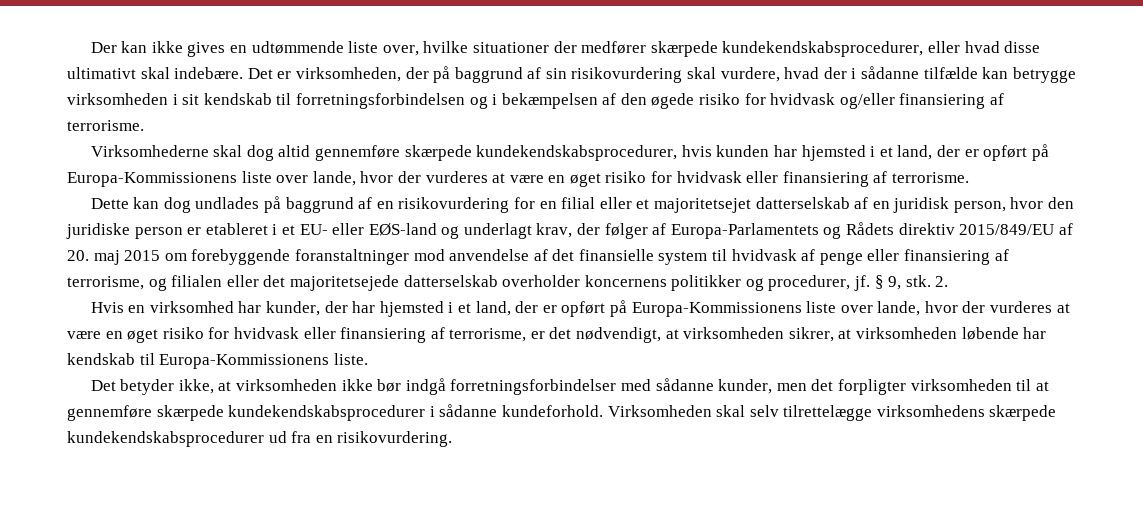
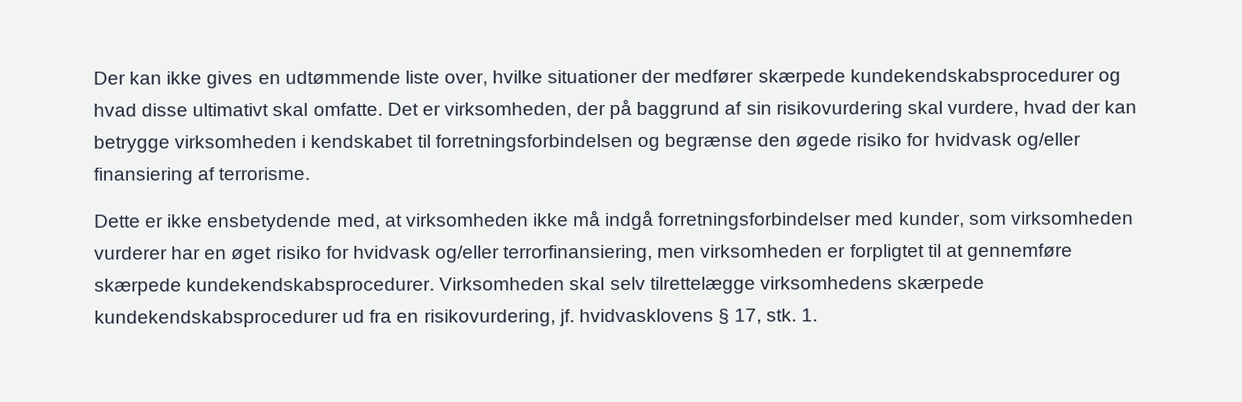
[722,41,960,57] kundekendskabsprocedurer, eller -> [849,68,1121,87] kundekendskabsprocedurer og
[174,67,244,79] indebære. -> [312,102,383,116] omfatte.
[851,66,978,79] i sådanne tilfælde -> (1102, 107) none
[182,93,272,105] sit kendskab -> [310,134,414,148] kendskabet
[492,93,617,109] i bekæmpelsen af -> [663,133,753,151] begrænse
[90,144,1049,161] [67,171,970,187] [90,196,1075,213] [66,222,1073,239] [67,249,1009,265] [67,275,949,291] [90,300,1070,317] [67,327,1047,343] [67,353,368,369] [90,378,1049,395] [67,404,603,421] Virksomhederne skal dog altid gennemføre skærpede kundekendskabsprocedurer, hvis kunden har hjemsted i et land, der er opført på Europa-Kommissionens liste over lande, hvor der vurderes at være en øget risiko for hvidvask eller finansiering af terrorisme. // Dette kan dog undlades på baggrund af en risikovurdering for en filial eller et majoritetsejet datterselskab af en juridisk person, hvor den juridiske person er etableret i et EU- eller EØS-land og underlagt krav, der følger af Europa-Parlamentets og Rådets direktiv 2015/849/EU af 20. maj 2015 om forebyggende foranstaltninger mod anvendelse af det finansielle system til hvidvask af penge eller finansiering af terrorisme, og filialen eller det majoritetsejede datterselskab overholder koncernens politikker og procedurer, jf. § 9, stk. 2. // Hvis en virksomhed har kunder, der har hjemsted i et land, der er opført på Europa-Kommissionens liste over lande, hvor der vurderes at være en øget risiko for hvidvask eller finansiering af terrorisme, er det nødvendigt, at virksomheden sikrer, at virksomheden løbende har kendskab til Europa-Kommissionens liste. // Det betyder ikke, at virksomheden ikke bør indgå forretningsforbindelser med sådanne kunder, men det forpligter virksomheden til at gennemføre skærpede kundekendskabsprocedurer i sådanne kundeforhold. -> [94,209,1134,232] [94,243,1073,264] [94,277,436,296] Dette er ikke ensbetydende med, at virksomheden ikke må indgå forretningsforbindelser med kunder, som virksomheden vurderer har en øget risiko for hvidvask og/eller terrorfinansiering, men virksomheden er forpligtet til at gennemføre skærpede kundekendskabsprocedurer.
[337,431,453,447] risikovurdering. -> [423,308,819,327] risikovurdering, jf. hvidvasklovens § 17, stk. 1.

